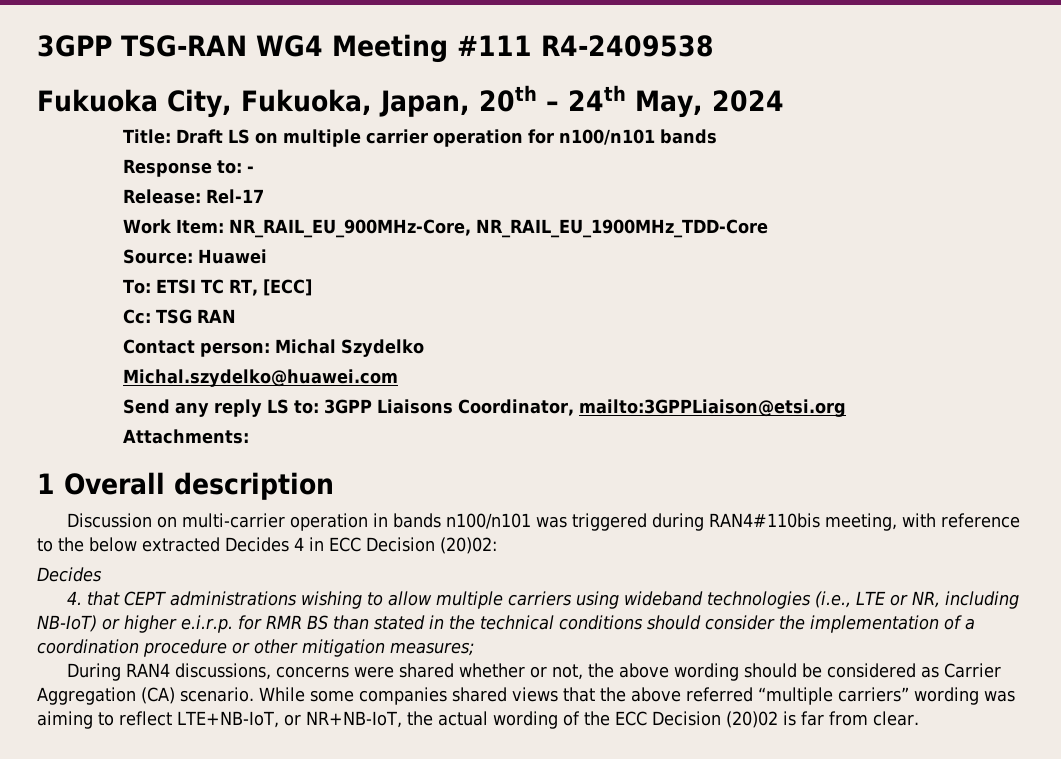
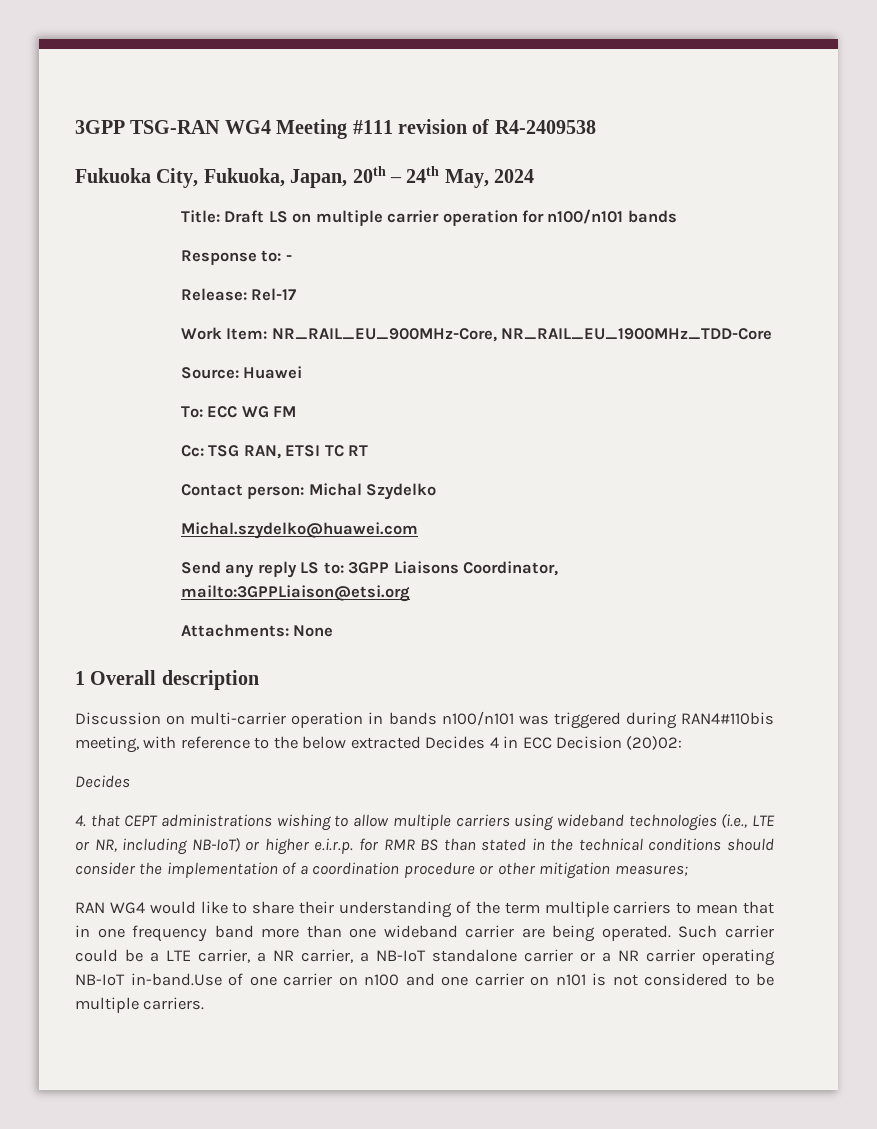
(532, 45) none -> [398,119,490,134] revision of
[155,279,312,296] [122,309,236,324] ETSI TC RT, [ECC] // Cc: TSG RAN -> [207,406,297,418] [180,445,369,459] ECC WG FM // Cc: TSG RAN, ETSI TC RT
[122,429,249,444] Attachments: -> [180,624,334,637] Attachments: None
[67,663,1001,681] [37,687,1015,705] [37,711,919,729] During RAN4 discussions, concerns were shared whether or not, the above wording should be considered as Carrier Aggregation (CA) scenario. While some companies shared views that the above referred “multiple carriers” wording was aiming to reflect LTE+NB-IoT, or NR+NB-IoT, the actual wording of the ECC Decision (20)02 is far from clear. -> [75,901,775,918] [75,925,775,942] [75,949,775,966] [75,973,774,986] [75,997,205,1013] RAN WG4 would like to share their understanding of the term multiple carriers to mean that in one frequency band more than one wideband carrier are being operated. Such carrier could be a LTE carrier, a NR carrier, a NB-IoT standalone carrier or a NR carrier operating NB-IoT in-band.Use of one carrier on n100 and one carrier on n101 is not considered to be multiple carriers.

